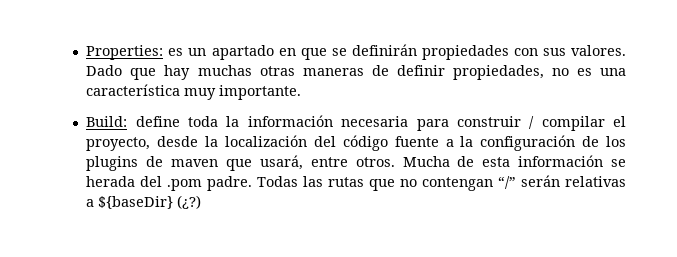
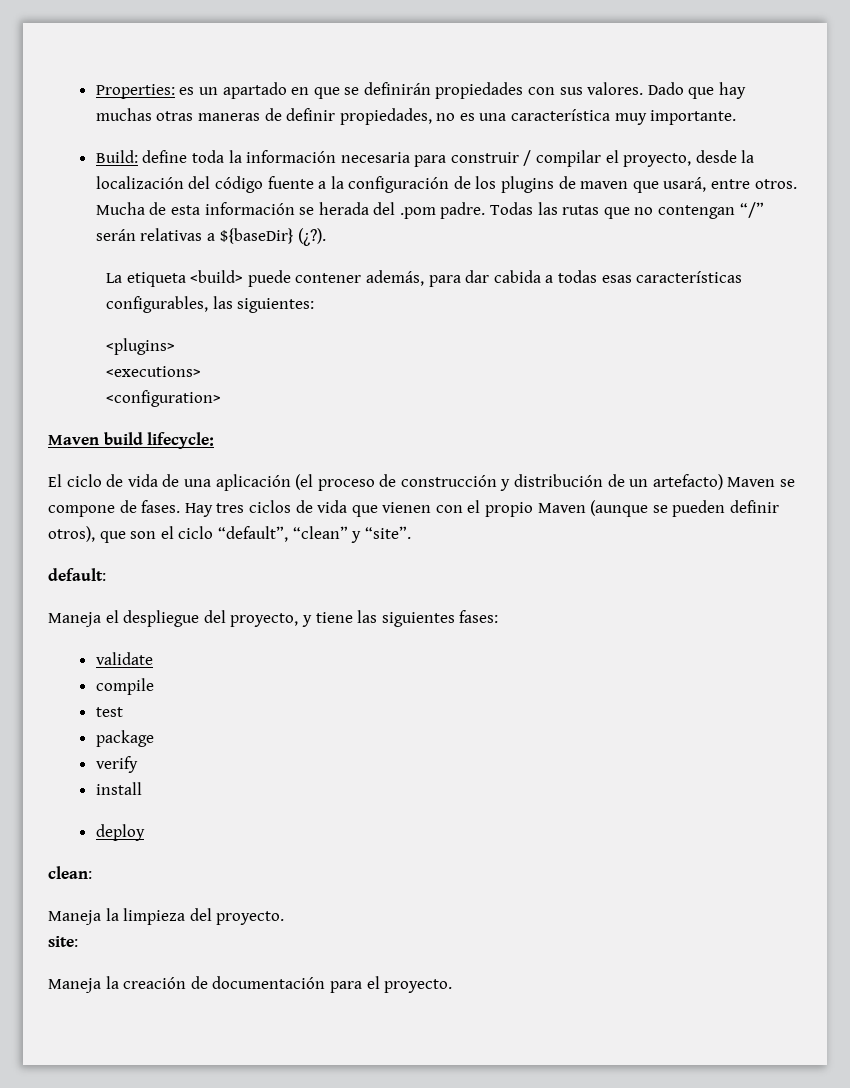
[177,195,202,209] (¿?) -> [298,228,327,246] [106,270,743,287] [106,296,315,313] [106,338,176,355] [106,366,202,377] [106,390,222,407] [48,432,215,449] [48,474,796,491] [48,500,780,517] [48,526,411,543] [48,568,106,581] [48,610,499,627] [95,652,153,665] [95,678,154,695] [95,707,123,717] [95,730,154,747] [95,756,138,773] [95,782,142,795] [95,824,145,841] [48,866,92,879] [48,908,285,925] [48,936,78,947] [48,976,453,993] (¿?). // La etiqueta <build> puede contener además, para dar cabida a todas esas características configurables, las siguientes: // <plugins> // <executions> // <configuration> // Maven build lifecycle: // El ciclo de vida de una aplicación (el proceso de construcción y distribución de un artefacto) Maven se compone de fases. Hay tres ciclos de vida que vienen con el propio Maven (aunque se pueden definir otros), que son el ciclo “default”, “clean” y “site”. // default: // Maneja el despliegue del proyecto, y tiene las siguientes fases: // validate // compile // test // package // verify // install // deploy // clean: // Maneja la limpieza del proyecto. // site: // Maneja la creación de documentación para el proyecto.

